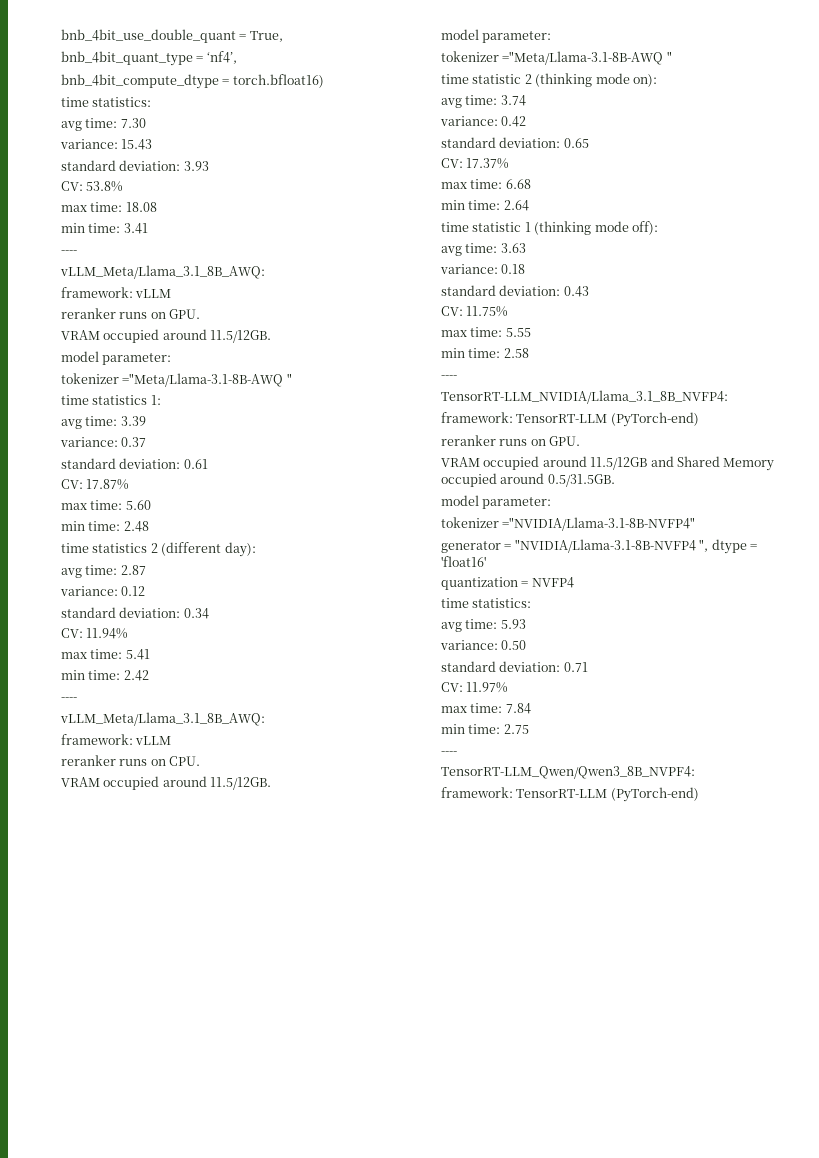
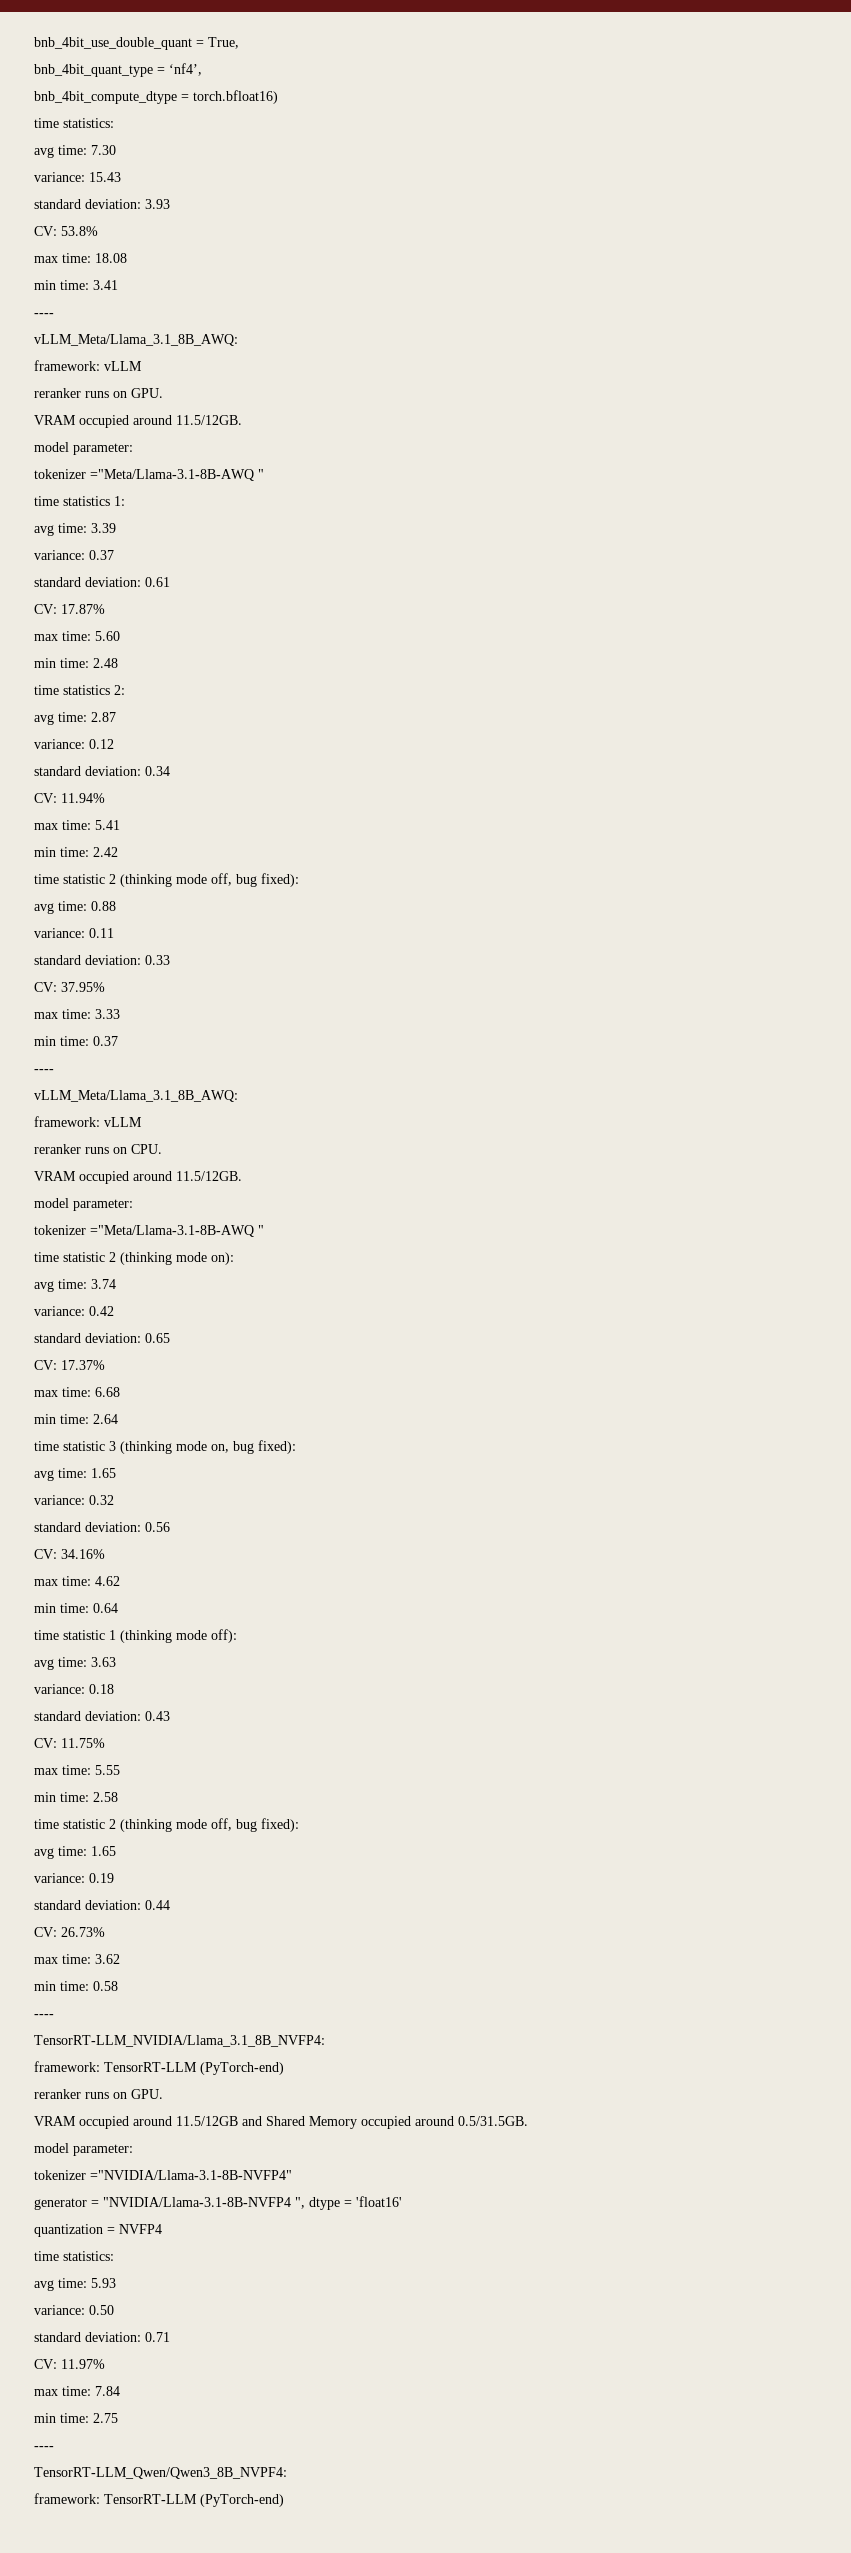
[150,542,256,557] 2 (different day): -> [114,685,125,695] 2:
(149, 675) none -> [34,873,299,887] [34,901,116,914] [34,928,114,938] [34,955,170,965] [34,982,105,992] [34,1009,120,1019] [34,1036,118,1046] // time statistic 2 (thinking mode off, bug fixed): // avg time: 0.88 // variance: 0.11 // standard deviation: 0.33 // CV: 37.95% // max time: 3.33 // min time: 0.37
(529, 205) none -> [34,1440,296,1454] [34,1468,116,1481] [34,1495,114,1505] [34,1522,170,1532] [34,1549,105,1559] [34,1576,120,1586] [34,1603,118,1613] // time statistic 3 (thinking mode on, bug fixed): // avg time: 1.65 // variance: 0.32 // standard deviation: 0.56 // CV: 34.16% // max time: 4.62 // min time: 0.64
(529, 353) none -> [34,1818,299,1832] [34,1846,116,1859] [34,1873,114,1883] [34,1900,170,1910] [34,1927,105,1937] [34,1954,120,1964] [34,1981,118,1991] // time statistic 2 (thinking mode off, bug fixed): // avg time: 1.65 // variance: 0.19 // standard deviation: 0.44 // CV: 26.73% // max time: 3.62 // min time: 0.58

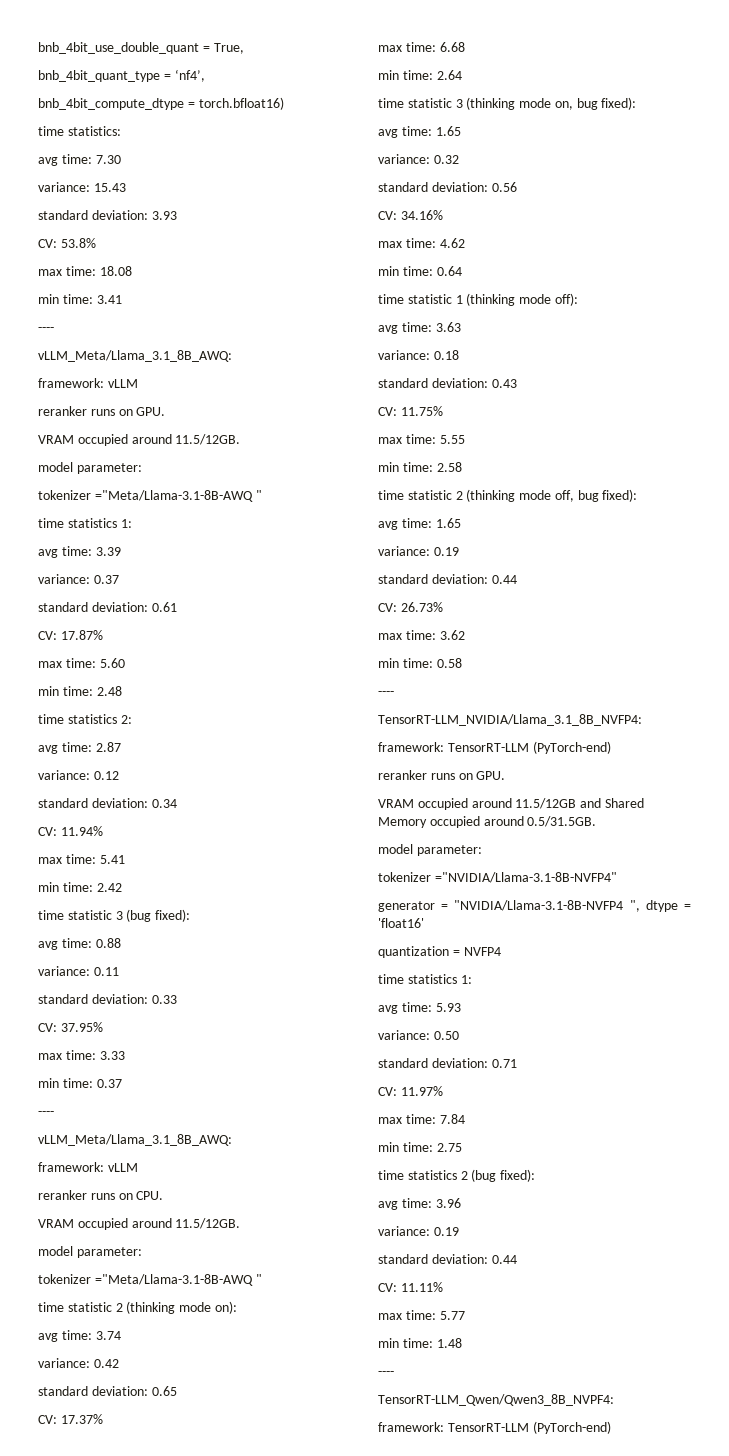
[109,873,257,887] 2 (thinking mode off, bug -> [115,909,152,922] 3 (bug
[63,2251,114,2261] statistics: -> [407,974,472,984] statistics 1:
(118, 2418) none -> [378,1169,536,1182] [378,1198,461,1210] [378,1226,459,1236] [378,1254,517,1264] [378,1282,443,1292] [378,1310,465,1320] [378,1338,462,1348] // time statistics 2 (bug fixed): // avg time: 3.96 // variance: 0.19 // standard deviation: 0.44 // CV: 11.11% // max time: 5.77 // min time: 1.48

